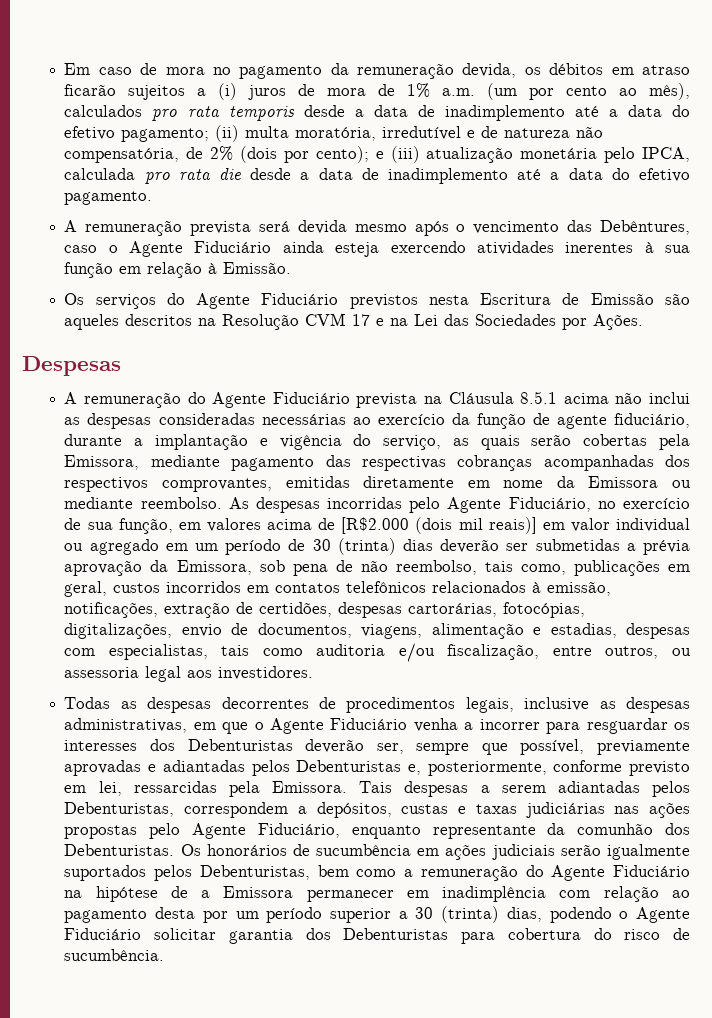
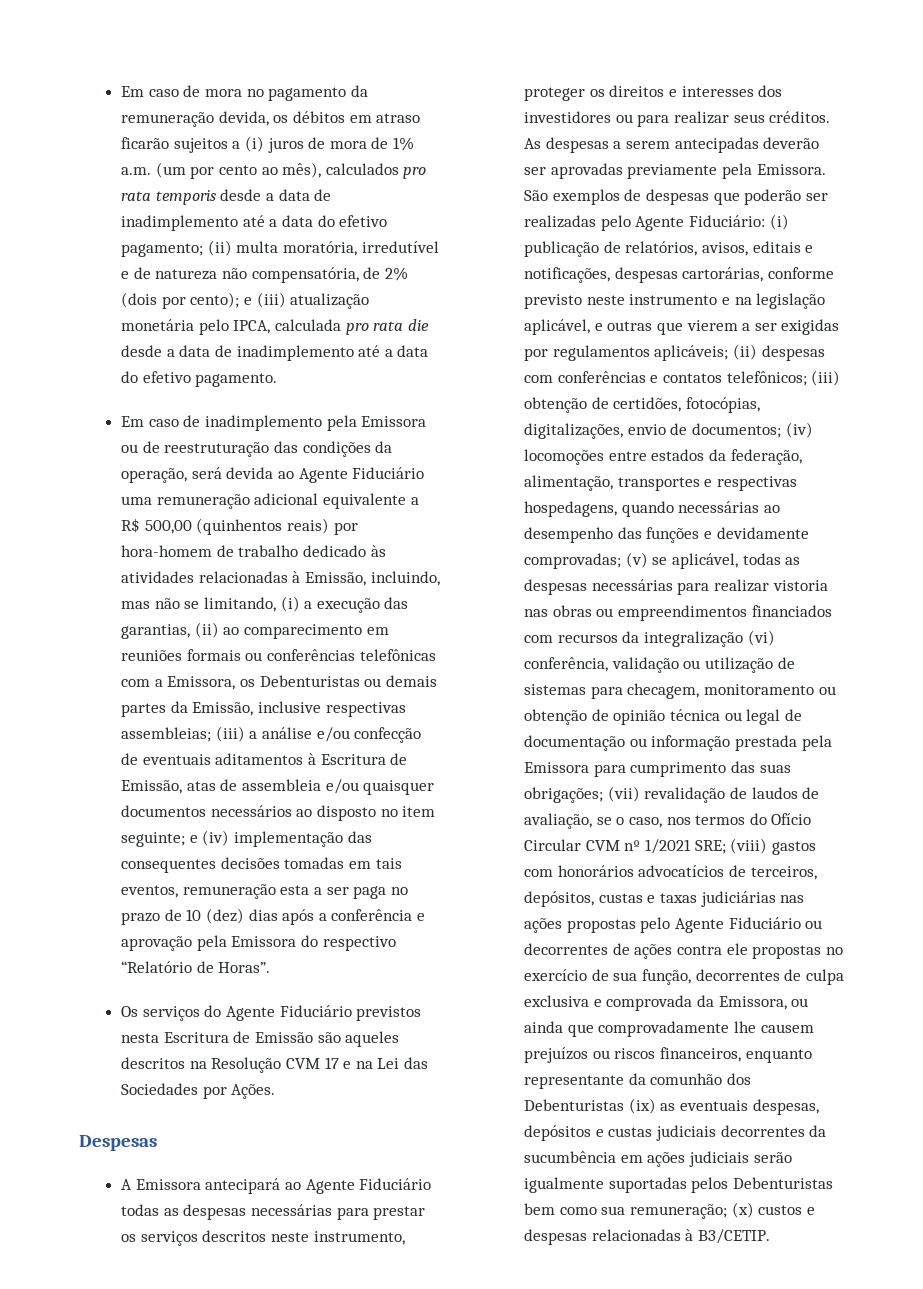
[64,220,690,236] [64,241,690,257] [64,262,292,278] A remuneração prevista será devida mesmo após o vencimento das Debêntures, caso o Agente Fiduciário ainda esteja exercendo atividades inerentes à sua função em relação à Emissão. -> [121,415,427,431] [121,441,393,457] [121,467,425,483] [121,493,419,509] [121,518,358,535] [121,545,386,557] [121,571,440,586] [121,596,409,613] [121,622,389,639] [121,649,436,661] [121,675,437,690] [121,701,406,717] [121,726,422,743] [121,753,408,765] [121,779,435,795] [121,805,436,821] [121,830,372,847] [121,857,402,873] [121,884,408,899] [121,908,425,925] [121,935,396,951] [121,961,271,973] Em caso de inadimplemento pela Emissora ou de reestruturação das condições da operação, será devida ao Agente Fiduciário uma remuneração adicional equivalente a R$ 500,00 (quinhentos reais) por hora-homem de trabalho dedicado às atividades relacionadas à Emissão, incluindo, mas não se limitando, (i) a execução das garantias, (ii) ao comparecimento em reuniões formais ou conferências telefônicas com a Emissora, os Debenturistas ou demais partes da Emissão, inclusive respectivas assembleias; (iii) a análise e/ou confecção de eventuais aditamentos à Escritura de Emissão, atas de assembleia e/ou quaisquer documentos necessários ao disposto no item seguinte; e (iv) implementação das consequentes decisões tomadas em tais eventos, remuneração esta a ser paga no prazo de 10 (dez) dias após a conferência e aprovação pela Emissora do respectivo “Relatório de Horas”.
[83,391,690,408] [64,413,690,429] [64,434,690,450] [64,455,690,471] [64,476,691,492] [64,497,690,513] [64,517,690,534] [64,538,690,555] [64,560,691,576] [64,581,612,597] [64,602,586,618] [64,623,690,639] [64,643,691,662] [64,666,314,682] [64,697,691,713] [64,718,690,734] [64,739,690,755] [64,760,690,776] [64,781,690,797] [64,802,307,818] remuneração do Agente Fiduciário prevista na Cláusula 8.5.1 acima não inclui as despesas consideradas necessárias ao exercício da função de agente fiduciário, durante a implantação e vigência do serviço, as quais serão cobertas pela Emissora, mediante pagamento das respectivas cobranças acompanhadas dos respectivos comprovantes, emitidas diretamente em nome da Emissora ou mediante reembolso. As despesas incorridas pelo Agente Fiduciário, no exercício de sua função, em valores acima de [R$2.000 (dois mil reais)] em valor individual ou agregado em um período de 30 (trinta) dias deverão ser submetidas a prévia aprovação da Emissora, sob pena de não reembolso, tais como, publicações em geral, custos incorridos em contatos telefônicos relacionados à emissão, notificações, extração de certidões, despesas cartorárias, fotocópias, digitalizações, envio de documentos, viagens, alimentação e estadias, despesas com especialistas, tais como auditoria e/ou fiscalização, entre outros, ou assessoria legal aos investidores. // Todas as despesas decorrentes de procedimentos legais, inclusive as despesas administrativas, em que o Agente Fiduciário venha a incorrer para resguardar os interesses dos Debenturistas deverão ser, sempre que possível, previamente aprovadas e adiantadas pelos Debenturistas e, posteriormente, conforme previsto em lei, ressarcidas pela Emissora. Tais despesas a serem adiantadas pelos Debenturistas, correspondem a -> [135,1178,432,1194] [121,1204,426,1220] [121,1230,405,1246] [524,85,783,101] [524,111,831,127] [524,137,820,153] [524,163,826,179] [524,189,828,205] [524,214,789,231] [524,241,814,257] [524,267,834,283] [524,293,826,309] [524,319,840,335] [524,344,825,361] [524,370,841,386] [524,397,760,413] [524,422,813,439] [524,449,802,465] [524,475,797,491] [524,501,780,517] [524,527,809,543] [524,552,801,569] [524,579,828,595] [524,605,832,621] [524,630,775,647] [524,657,795,673] [524,683,836,699] [524,709,802,725] [524,735,832,751] [524,761,791,777] [524,786,820,803] [524,813,812,829] [524,838,816,855] [524,865,817,880] Emissora antecipará ao Agente Fiduciário todas as despesas necessárias para prestar os serviços descritos neste instrumento, proteger os direitos e interesses dos investidores ou para realizar seus créditos. As despesas a serem antecipadas deverão ser aprovadas previamente pela Emissora. São exemplos de despesas que poderão ser realizadas pelo Agente Fiduciário: (i) publicação de relatórios, avisos, editais e notificações, despesas cartorárias, conforme previsto neste instrumento e na legislação aplicável, e outras que vierem a ser exigidas por regulamentos aplicáveis; (ii) despesas com conferências e contatos telefônicos; (iii) obtenção de certidões, fotocópias, digitalizações, envio de documentos; (iv) locomoções entre estados da federação, alimentação, transportes e respectivas hospedagens, quando necessárias ao desempenho das funções e devidamente comprovadas; (v) se aplicável, todas as despesas necessárias para realizar vistoria nas obras ou empreendimentos financiados com recursos da integralização (vi) conferência, validação ou utilização de sistemas para checagem, monitoramento ou obtenção de opinião técnica ou legal de documentação ou informação prestada pela Emissora para cumprimento das suas obrigações; (vii) revalidação de laudos de avaliação, se o caso, nos termos do Ofício Circular CVM nº 1/2021 SRE; (viii) gastos com honorários advocatícios de terceiros,
[257,823,340,838] Fiduciário, -> [728,917,823,929] [524,943,843,959] [524,969,844,985] [524,995,809,1011] [524,1021,814,1037] [524,1047,741,1063] Fiduciário ou decorrentes de ações contra ele propostas no exercício de sua função, decorrentes de culpa exclusiva e comprovada da Emissora, ou ainda que comprovadamente lhe causem prejuízos ou riscos financeiros,
[64,844,310,856] Debenturistas. Os honorários de -> [524,1098,819,1115] [524,1125,827,1141] Debenturistas (ix) as eventuais despesas, depósitos e custas judiciais decorrentes da
[64,865,690,881] [64,886,690,902] [64,906,690,923] [64,928,690,944] [64,949,165,961] suportados pelos Debenturistas, bem como a remuneração do Agente Fiduciário na hipótese de a Emissora permanecer em inadimplência com relação ao pagamento desta por um período superior a 30 (trinta) dias, podendo o Agente Fiduciário solicitar garantia dos Debenturistas para cobertura do risco de sucumbência. -> [608,1177,833,1193] [524,1202,815,1219] [524,1229,770,1245] suportadas pelos Debenturistas bem como sua remuneração; (x) custos e despesas relacionadas à B3/CETIP.

